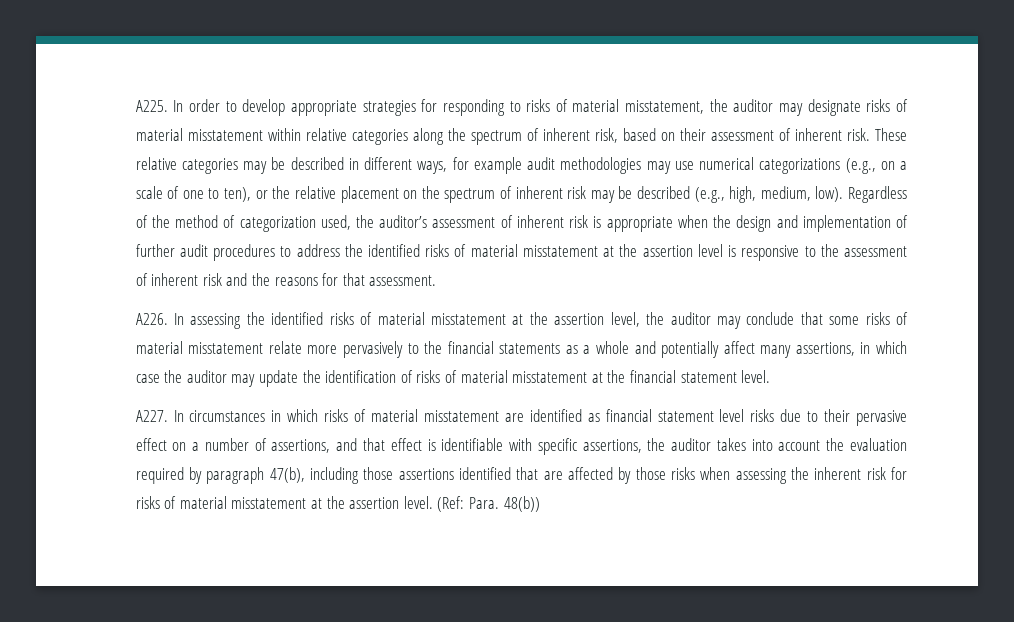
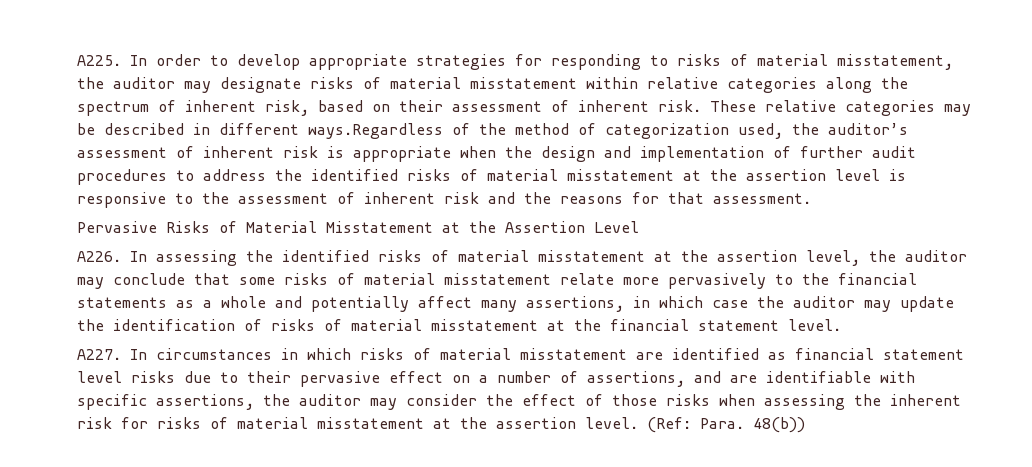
[417,157,907,174] [135,186,908,203] ways, for example audit methodologies may use numerical categorizations (e.g., on a scale of one to ten), or the relative placement on the spectrum of inherent risk may be described (e.g., high, medium, low). Regardless -> [307,123,443,139] ways.Regardless
(437, 280) none -> [76,221,639,233] // Pervasive Risks of Material Misstatement at the Assertion Level
[363,438,436,451] that effect is -> [729,375,757,383] are
[716,438,908,451] [135,467,632,484] takes into account the evaluation required by paragraph 47(b), including those assertions identified that are affected by -> [369,394,603,410] may consider the effect of

